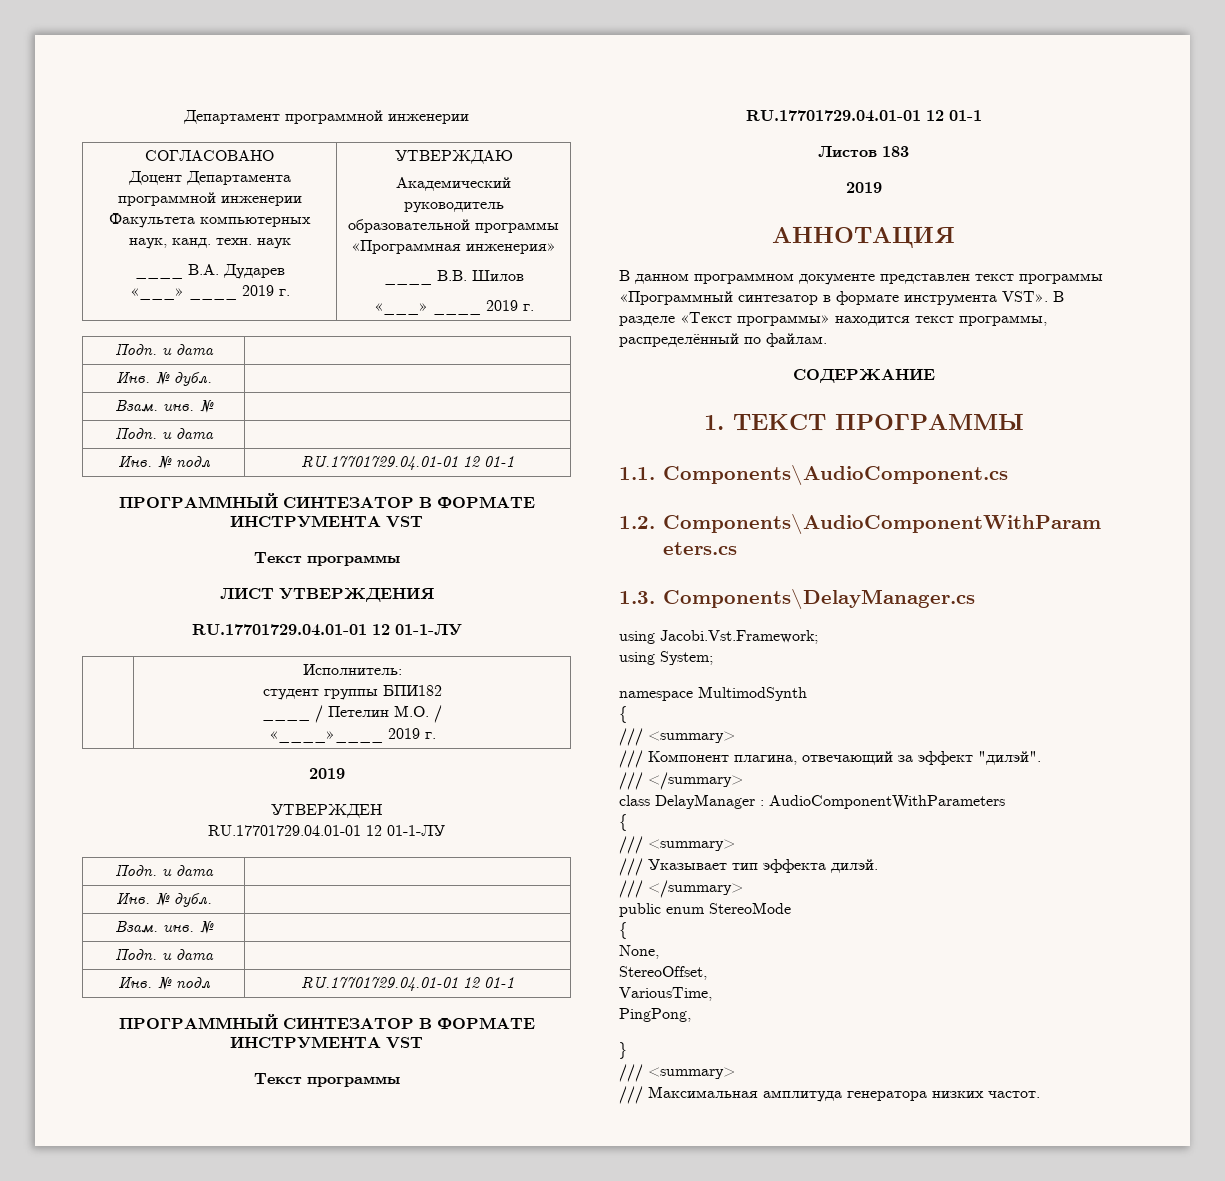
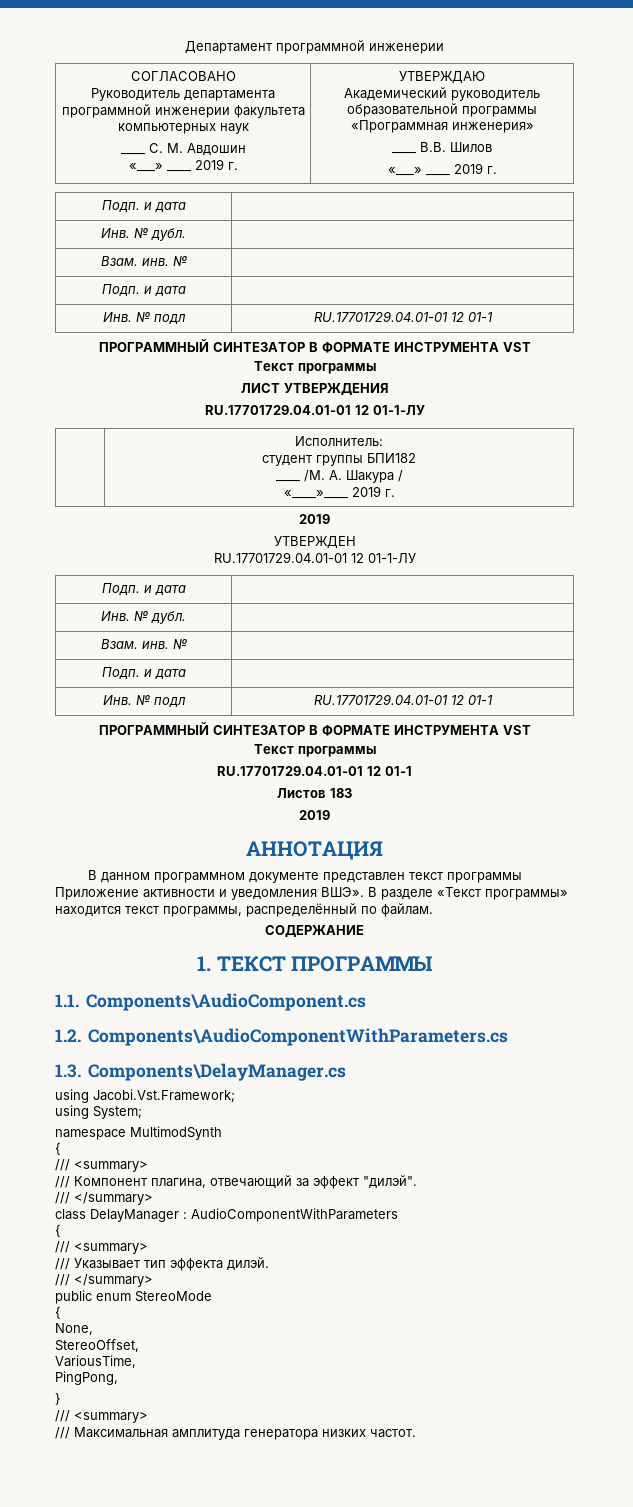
[127,171,291,185] [117,192,302,206] [109,213,311,228] [128,238,252,249] Доцент Департамента программной инженерии Факультета компьютерных наук, канд. техн. -> [91,88,275,101] [61,104,305,118] [117,123,216,134] Руководитель департамента программной инженерии факультета компьютерных
[187,264,285,279] В.А. Дударев -> [148,143,246,156] С. М. Авдошин
[315,705,429,723] / Петелин М.О. -> [303,470,394,483] /М. А. Шакура
[619,291,1048,306] «Программный синтезатор в формате инструмента VST». -> [55,887,364,900] Приложение активности и уведомления ВШЭ».

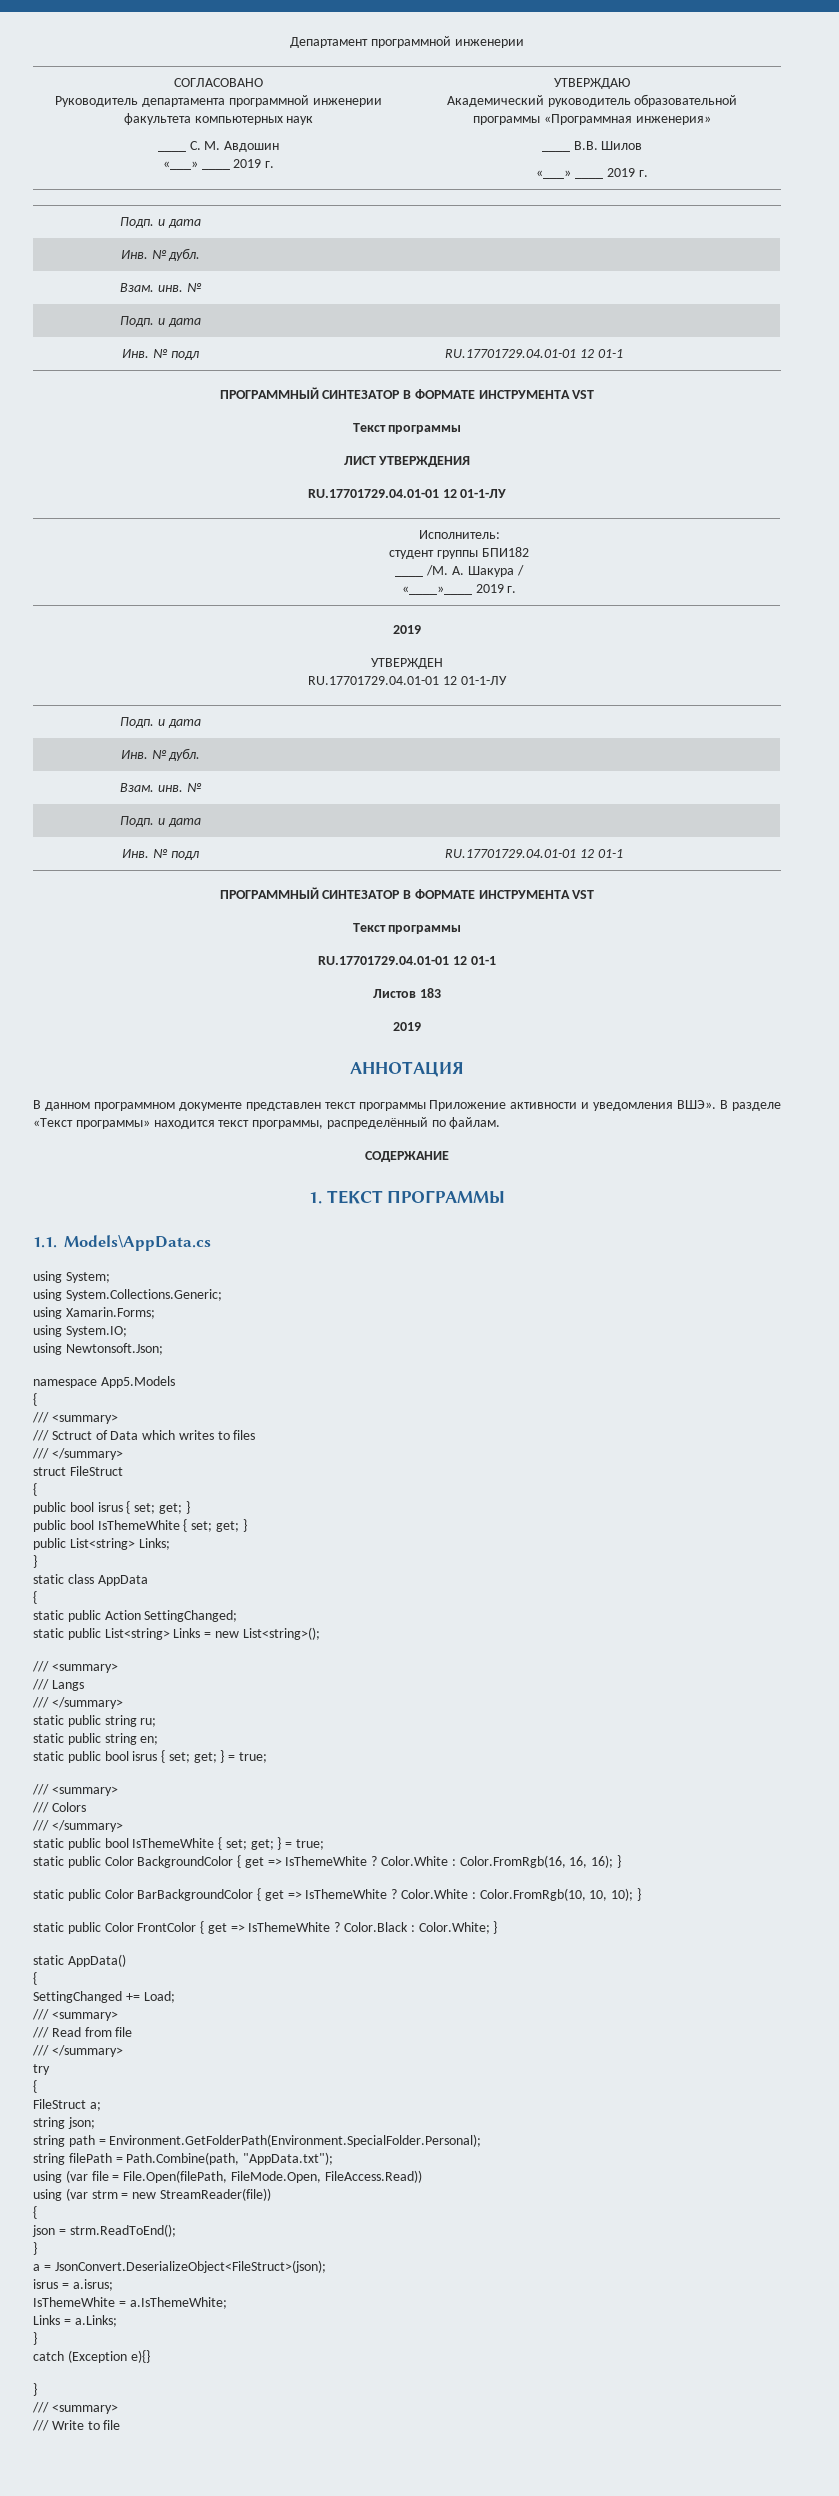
[85,993,366,1011] [55,1028,508,1046] [55,1063,346,1081] [55,1089,235,1103] [55,1105,142,1119] Components\AudioComponent.cs // 1.2. Components\AudioComponentWithParameters.cs // 1.3. Components\DelayManager.cs // using Jacobi.Vst.Framework; // using System; -> [64,1235,211,1251] [33,1271,110,1283] [33,1289,222,1301] [33,1307,155,1319] [33,1325,127,1337] [33,1343,163,1355] Models\AppData.cs // using System; // using System.Collections.Generic; // using Xamarin.Forms; // using System.IO; // using Newtonsoft.Json;
[130,1126,222,1140] [55,1142,61,1155] [55,1159,148,1172] [55,1175,417,1189] [55,1192,153,1205] [55,1208,398,1222] [55,1224,61,1237] [55,1241,148,1254] [55,1257,269,1271] [55,1274,153,1287] [55,1290,212,1304] [55,1306,61,1319] [55,1323,93,1335] [55,1339,139,1352] [55,1355,136,1368] [55,1371,118,1385] MultimodSynth // { // /// <summary> // /// Компонент плагина, отвечающий за эффект "дилэй". // /// </summary> // class DelayManager : AudioComponentWithParameters // { // /// <summary> // /// Указывает тип эффекта дилэй. // /// </summary> // public enum StereoMode // { // None, // StereoOffset, // VariousTime, // PingPong, -> [100,1376,175,1388] [33,1393,37,1406] [32,1412,118,1424] [32,1430,256,1441] [32,1448,123,1460] [33,1466,123,1476] [33,1483,37,1496] [33,1501,190,1514] [33,1519,247,1532] [33,1538,170,1550] [33,1555,37,1568] [33,1574,148,1586] [33,1591,37,1604] [33,1610,238,1622] [33,1627,320,1640] [32,1661,118,1673] [32,1679,84,1691] [32,1697,123,1709] [33,1715,157,1727] [33,1733,159,1745] [33,1750,268,1763] [32,1784,118,1796] [32,1802,86,1813] [32,1820,123,1832] [33,1837,325,1850] [33,1855,621,1868] [33,1888,641,1901] [33,1921,498,1934] [33,1954,126,1967] [33,1972,37,1985] [33,1991,175,2003] [32,2009,118,2021] [32,2027,133,2038] [32,2045,123,2057] [33,2064,50,2075] [33,2080,37,2093] [33,2099,101,2111] [33,2117,95,2129] [33,2134,482,2147] [33,2152,334,2165] [33,2170,422,2183] [33,2188,271,2201] [33,2206,37,2219] [32,2224,176,2237] [33,2242,37,2255] [33,2260,326,2273] [33,2279,113,2291] [33,2297,227,2309] [33,2315,117,2327] [33,2332,37,2345] [33,2350,150,2363] App5.Models // { // /// <summary> // /// Sctruct of Data which writes to files // /// </summary> // struct FileStruct // { // public bool isrus { set; get; } // public bool IsThemeWhite { set; get; } // public List<string> Links; // } // static class AppData // { // static public Action SettingChanged; // static public List<string> Links = new List<string>(); // /// <summary> // /// Langs // /// </summary> // static public string ru; // static public string en; // static public bool isrus { set; get; } = true; // /// <summary> // /// Colors // /// </summary> // static public bool IsThemeWhite { set; get; } = true; // static public Color BackgroundColor { get => IsThemeWhite ? Color.White : Color.FromRgb(16, 16, 16); } // static public Color BarBackgroundColor { get => IsThemeWhite ? Color.White : Color.FromRgb(10, 10, 10); } // static public Color FrontColor { get => IsThemeWhite ? Color.Black : Color.White; } // static AppData() // { // SettingChanged += Load; // /// <summary> // /// Read from file // /// </summary> // try // { // FileStruct a; // string json; // string path = Environment.GetFolderPath(Environment.SpecialFolder.Personal); // string filePath = Path.Combine(path, "AppData.txt"); // using (var file = File.Open(filePath, FileMode.Open, FileAccess.Read)) // using (var strm = new StreamReader(file)) // { // json = strm.ReadToEnd(); // } // a = JsonConvert.DeserializeObject<FileStruct>(json); // isrus = a.isrus; // IsThemeWhite = a.IsThemeWhite; // Links = a.Links; // } // catch (Exception e){}
[74,1427,416,1440] Максимальная амплитуда генератора низких частот. -> [51,2420,121,2430] Write to file

